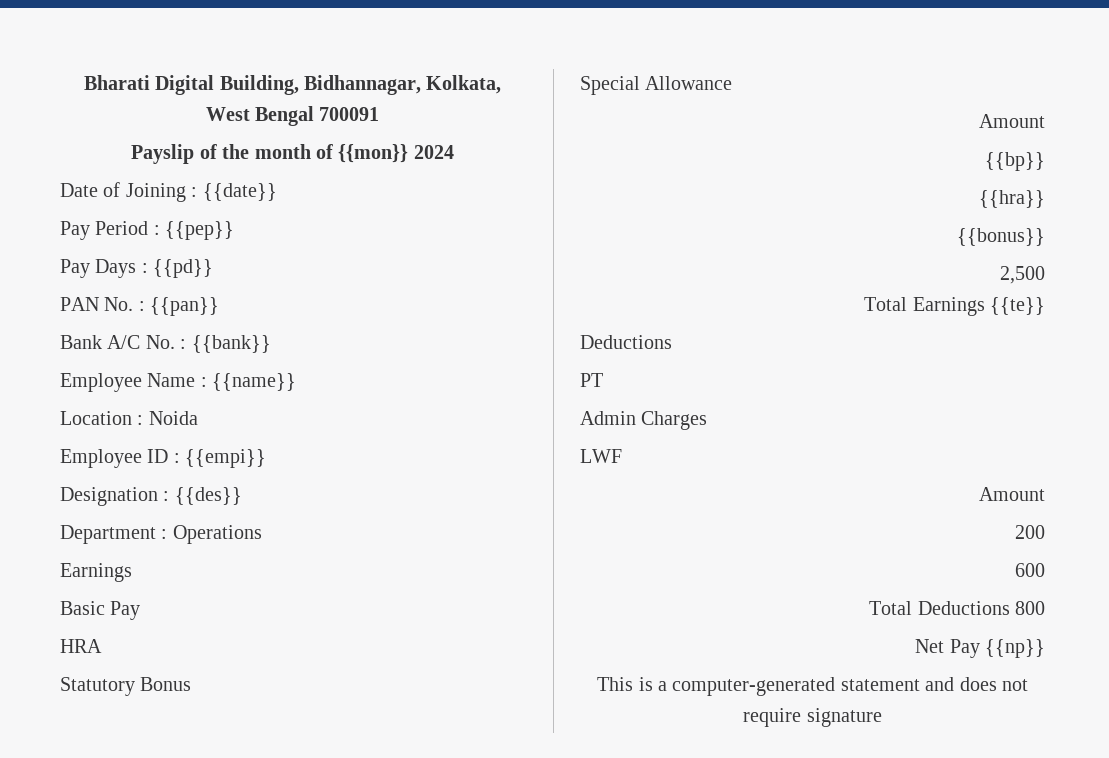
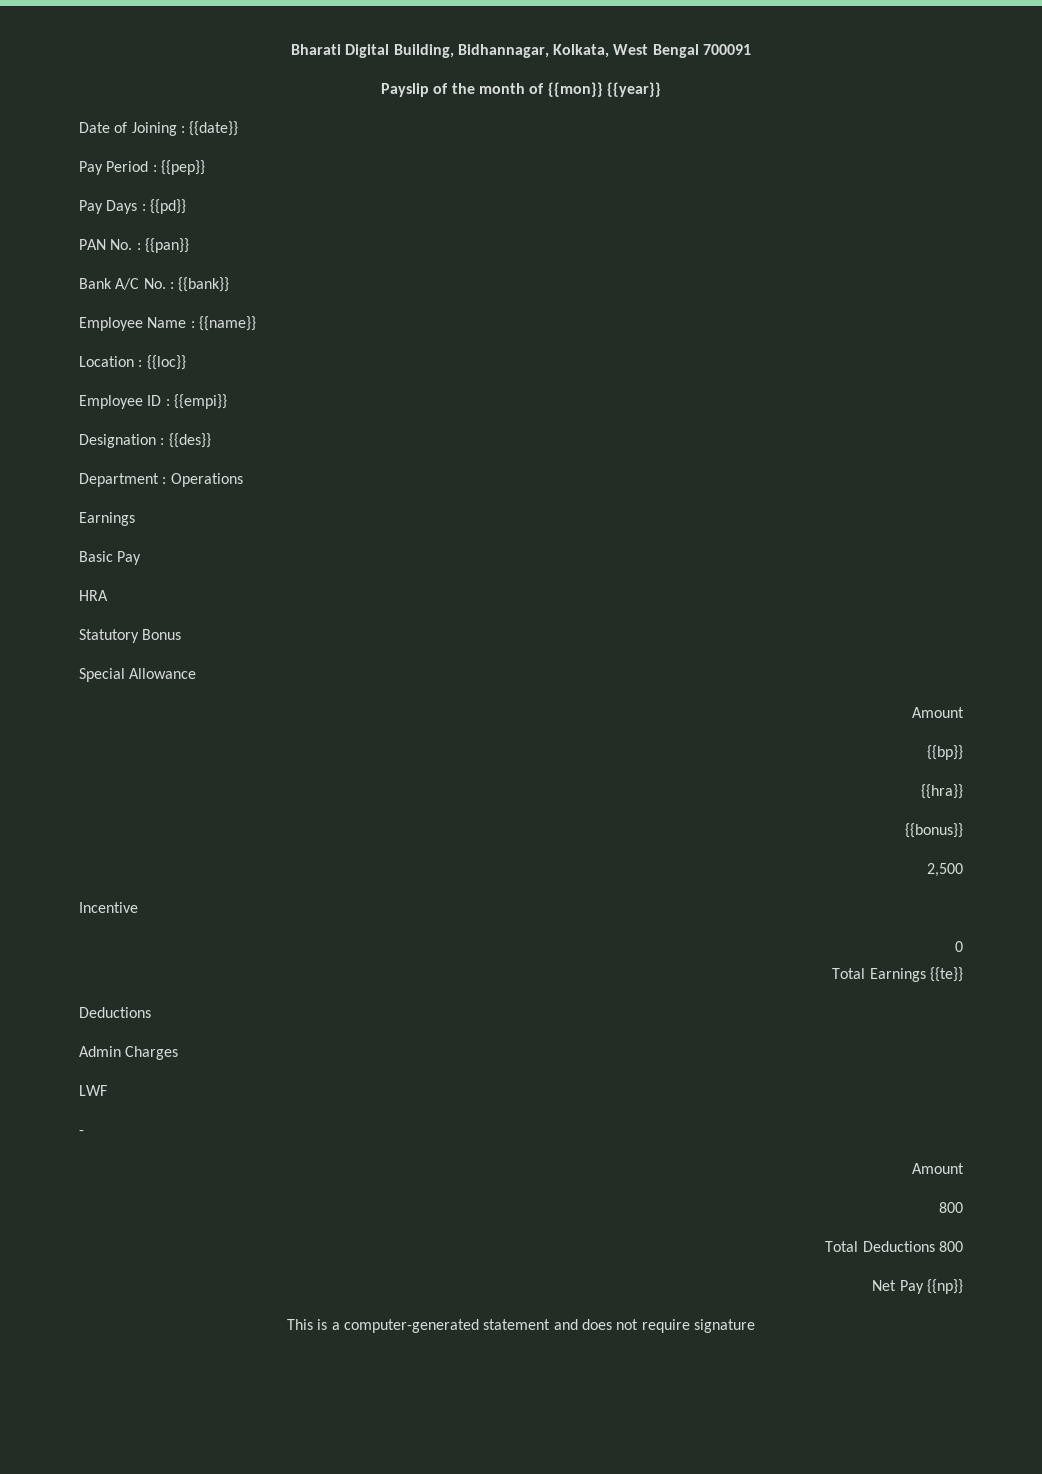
[413,145,454,159] 2024 -> [606,82,661,97] {{year}}
[148,411,198,425] Noida -> [146,355,186,370] {{loc}}
(1045, 275) none -> [79,902,138,913] [955,941,963,952] // Incentive // 0
[580,373,603,387] // PT -> (151, 1012) none
[979,487,1045,501] [1015,525,1045,539] [1015,563,1045,577] // Amount // 200 // 600 -> [79,1130,84,1135] [912,1163,964,1174] [939,1202,963,1213] // - // Amount // 800

